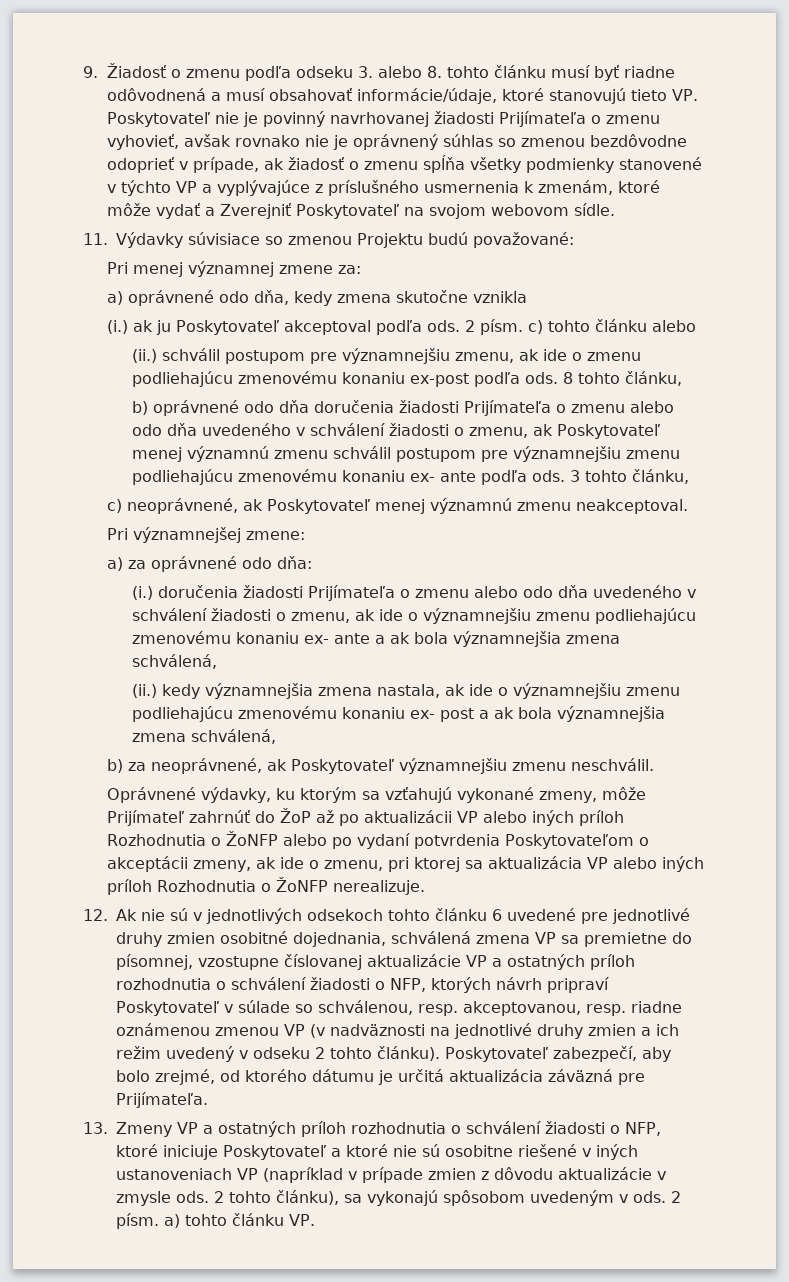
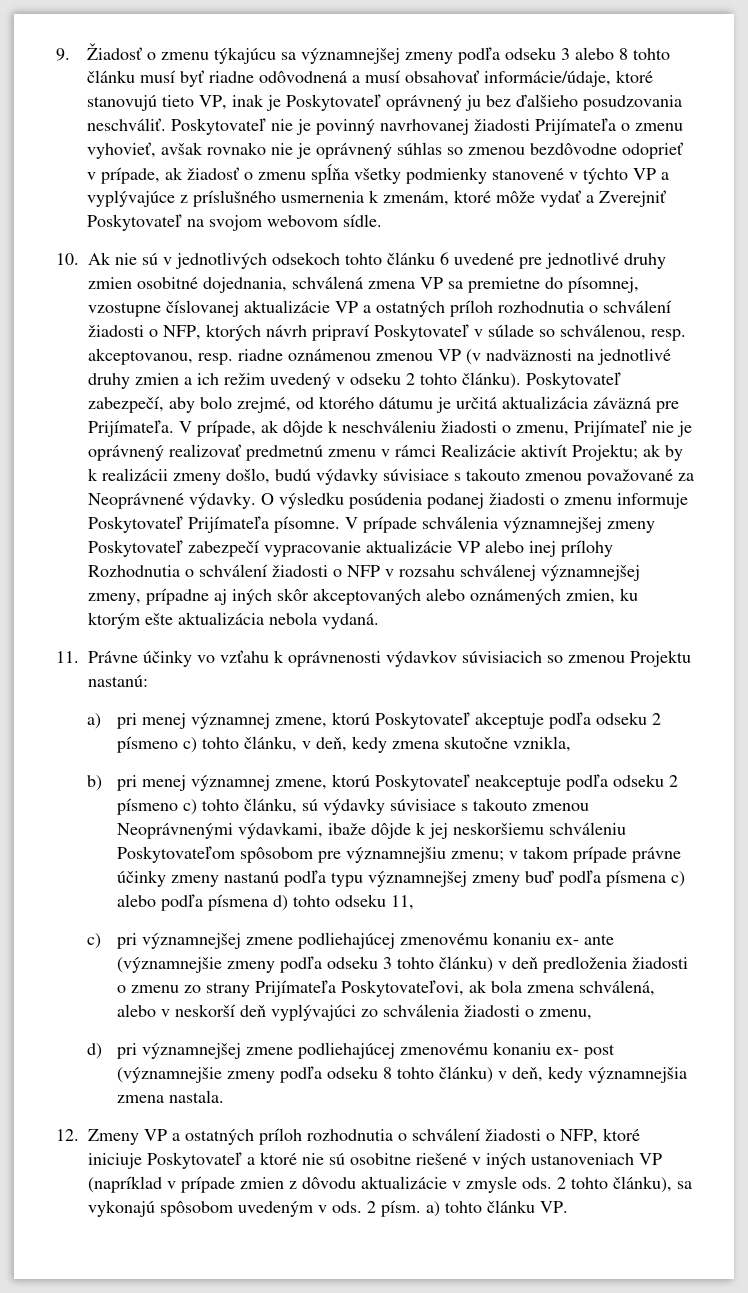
[245,66,443,81] podľa odseku 3. alebo 8. -> [213,47,628,64] týkajúcu sa významnejšej zmeny podľa odseku 3 alebo 8
[672,89,699,101] VP. -> [198,94,682,111] [86,118,166,131] VP, inak je Poskytovateľ oprávnený ju bez ďalšieho posudzovania neschváliť.
[83,232,574,248] [107,261,362,277] [107,290,528,306] [107,319,697,335] [131,348,641,364] [131,371,682,387] [131,400,674,416] [131,423,661,439] [131,446,680,462] [131,469,689,485] [107,498,689,514] [107,527,306,543] [107,556,313,572] [131,585,696,601] [131,608,696,624] [131,631,620,647] [131,654,217,669] [131,683,680,699] [131,706,665,722] [131,729,276,744] [107,758,655,774] [107,787,647,803] [107,808,625,826] [107,831,650,849] [107,856,705,872] [107,877,426,895] [83,909,108,921] 11. Výdavky súvisiace so zmenou Projektu budú považované: // Pri menej významnej zmene za: // a) oprávnené odo dňa, kedy zmena skutočne vznikla // (i.) ak ju Poskytovateľ akceptoval podľa ods. 2 písm. c) tohto článku alebo // (ii.) schválil postupom pre významnejšiu zmenu, ak ide o zmenu podliehajúcu zmenovému konaniu ex-post podľa ods. 8 tohto článku, // b) oprávnené odo dňa doručenia žiadosti Prijímateľa o zmenu alebo odo dňa uvedeného v schválení žiadosti o zmenu, ak Poskytovateľ menej významnú zmenu schválil postupom pre významnejšiu zmenu podliehajúcu zmenovému konaniu ex- ante podľa ods. 3 tohto článku, // c) neoprávnené, ak Poskytovateľ menej významnú zmenu neakceptoval. // Pri významnejšej zmene: // a) za oprávnené odo dňa: // (i.) doručenia žiadosti Prijímateľa o zmenu alebo odo dňa uvedeného v schválení žiadosti o zmenu, ak ide o významnejšiu zmenu podliehajúcu zmenovému konaniu ex- ante a ak bola významnejšia zmena schválená, // (ii.) kedy významnejšia zmena nastala, ak ide o významnejšiu zmenu podliehajúcu zmenovému konaniu ex- post a ak bola významnejšia zmena schválená, // b) za neoprávnené, ak Poskytovateľ významnejšiu zmenu neschválil. // Oprávnené výdavky, ku ktorým sa vzťahujú vykonané zmeny, môže Prijímateľ zahrnúť do ŽoP až po aktualizácii VP alebo iných príloh Rozhodnutia o ŽoNFP alebo po vydaní potvrdenia Poskytovateľom o akceptácii zmeny, ak ide o zmenu, pri ktorej sa aktualizácia VP alebo iných príloh Rozhodnutia o ŽoNFP nerealizuje. // 12. -> [56,253,79,265] 10.
[83,1122,108,1134] // 13. -> [179,420,692,437] [88,444,683,461] [88,468,694,485] [88,492,688,509] [88,516,655,533] [88,540,613,557] [88,564,640,581] [88,588,638,605] [88,612,379,629] [56,650,691,667] [88,675,148,687] [86,712,662,729] [117,736,572,753] [86,774,679,791] [117,798,590,815] [117,822,627,839] [117,846,682,863] [117,870,686,887] [117,894,415,911] [86,932,615,949] [117,956,689,973] [117,980,656,997] [117,1004,593,1021] [86,1042,616,1059] [117,1066,688,1083] [117,1090,225,1103] [56,1129,79,1141] V prípade, ak dôjde k neschváleniu žiadosti o zmenu, Prijímateľ nie je oprávnený realizovať predmetnú zmenu v rámci Realizácie aktivít Projektu; ak by k realizácii zmeny došlo, budú výdavky súvisiace s takouto zmenou považované za Neoprávnené výdavky. O výsledku posúdenia podanej žiadosti o zmenu informuje Poskytovateľ Prijímateľa písomne. V prípade schválenia významnejšej zmeny Poskytovateľ zabezpečí vypracovanie aktualizácie VP alebo inej prílohy Rozhodnutia o schválení žiadosti o NFP v rozsahu schválenej významnejšej zmeny, prípadne aj iných skôr akceptovaných alebo oznámených zmien, ku ktorým ešte aktualizácia nebola vydaná. // 11. Právne účinky vo vzťahu k oprávnenosti výdavkov súvisiacich so zmenou Projektu nastanú: // a) pri menej významnej zmene, ktorú Poskytovateľ akceptuje podľa odseku 2 písmeno c) tohto článku, v deň, kedy zmena skutočne vznikla, // b) pri menej významnej zmene, ktorú Poskytovateľ neakceptuje podľa odseku 2 písmeno c) tohto článku, sú výdavky súvisiace s takouto zmenou Neoprávnenými výdavkami, ibaže dôjde k jej neskoršiemu schváleniu Poskytovateľom spôsobom pre významnejšiu zmenu; v takom prípade právne účinky zmeny nastanú podľa typu významnejšej zmeny buď podľa písmena c) alebo podľa písmena d) tohto odseku 11, // c) pri významnejšej zmene podliehajúcej zmenovému konaniu ex- ante (významnejšie zmeny podľa odseku 3 tohto článku) v deň predloženia žiadosti o zmenu zo strany Prijímateľa Poskytovateľovi, ak bola zmena schválená, alebo v neskorší deň vyplývajúci zo schválenia žiadosti o zmenu, // d) pri významnejšej zmene podliehajúcej zmenovému konaniu ex- post (významnejšie zmeny podľa odseku 8 tohto článku) v deň, kedy významnejšia zmena nastala. // 12.

